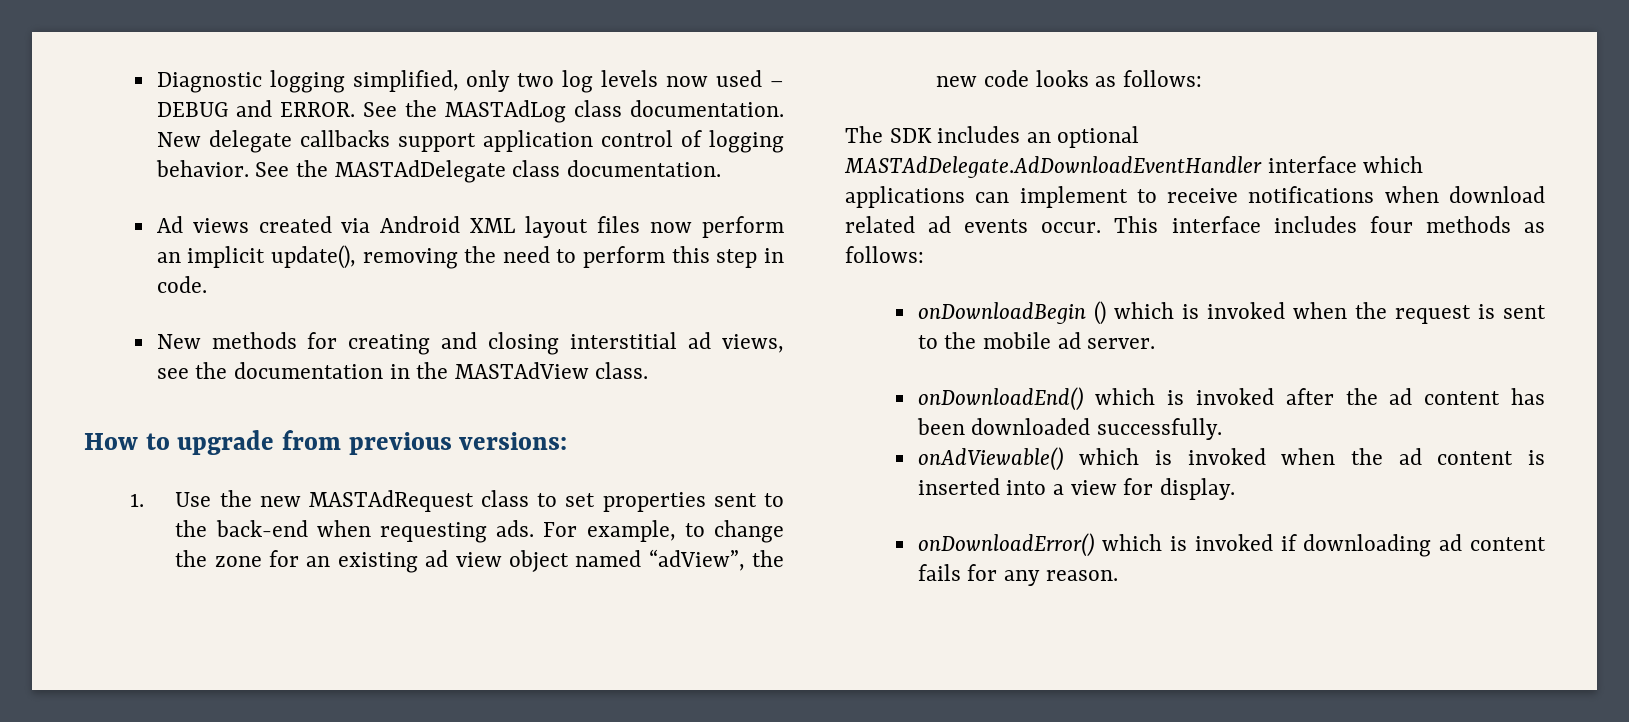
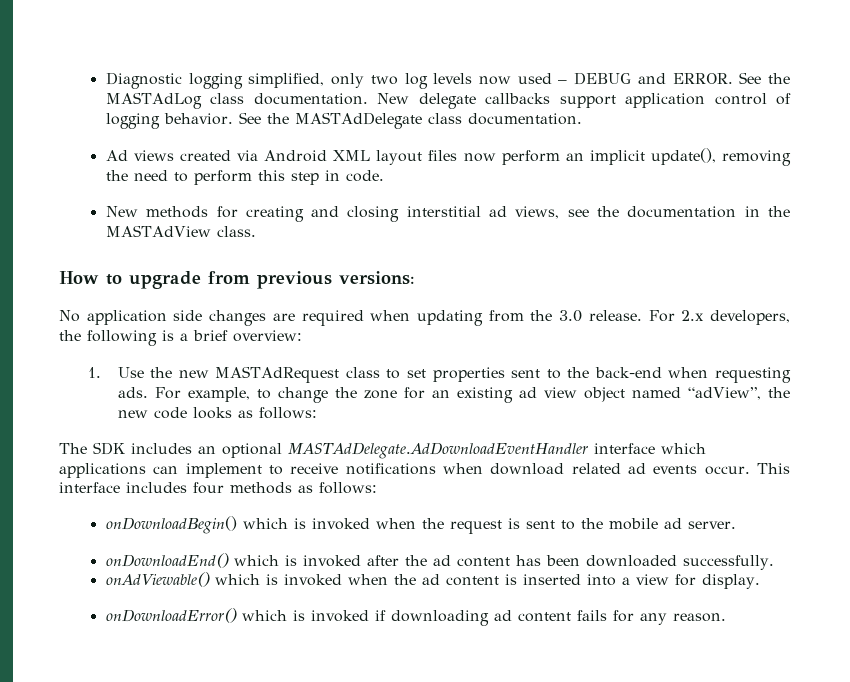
(568, 441) none -> [59,310,790,326] [59,330,302,346] // No application side changes are required when updating from the 3.0 release. For 2.x developers, the following is a brief overview:
[917,301,1106,325] onDownloadBegin () -> [105,516,237,534] onDownloadBegin()

